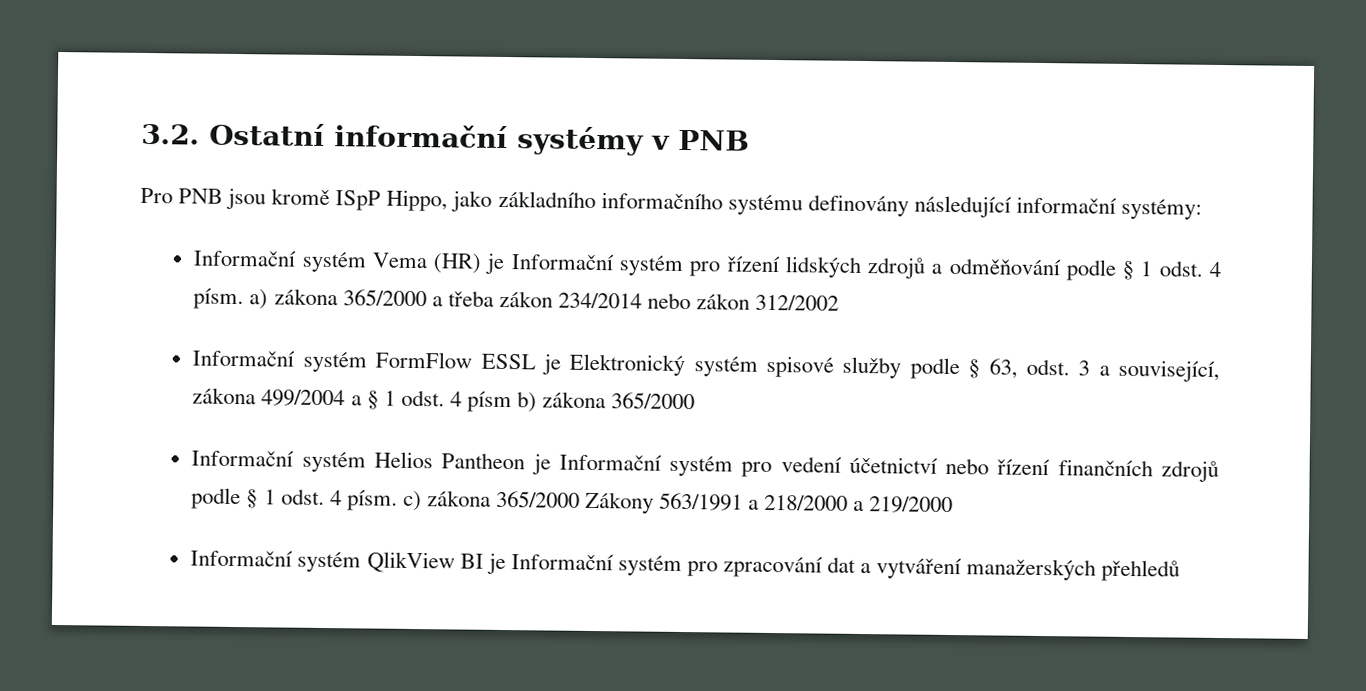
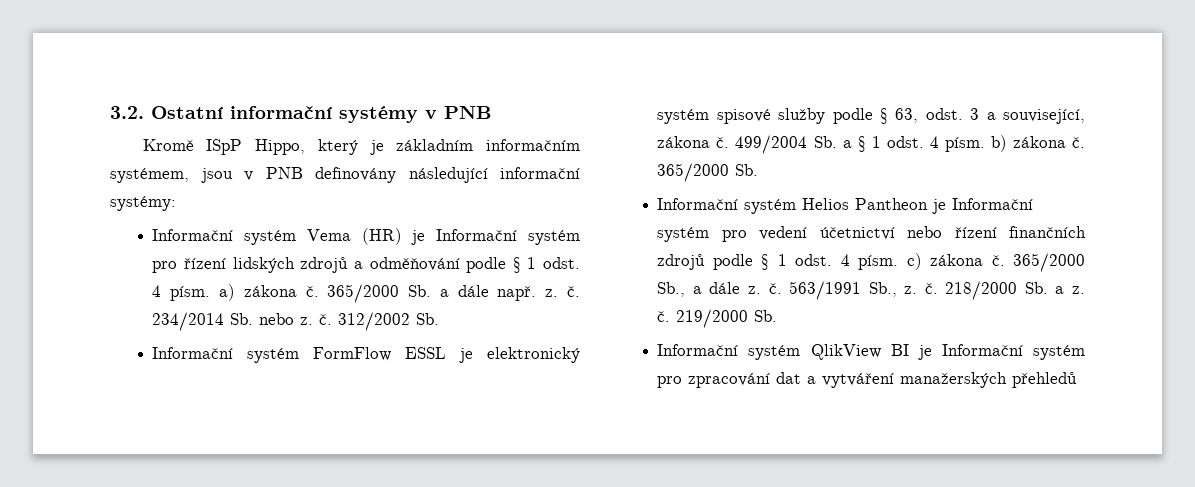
[140,187,803,216] Pro PNB jsou kromě ISpP Hippo, jako základního informačního systému -> [142,139,580,155] [110,167,303,183] Kromě ISpP Hippo, který je základním informačním systémem, jsou v PNB
[342,289,751,310] 365/2000 a třeba zákon 234/2014 nebo zákon -> [305,284,580,303] [152,312,333,331] č. 365/2000 Sb. a dále např. z. č. 234/2014 Sb. nebo z. č.
(840, 302) none -> [416,313,440,325] Sb.
[569,353,686,377] Elektronický -> [487,347,580,363] elektronický
[261,389,346,407] 499/2004 -> [716,135,837,154] č. 499/2004 Sb.
[466,390,512,413] písm -> [944,137,985,152] písm.
[611,392,696,410] 365/2000 -> [1072,137,1085,148] [657,163,759,182] č. 365/2000 Sb.
[496,490,865,514] 365/2000 Zákony 563/1991 a 218/2000 a -> [991,253,1085,272] [657,281,1085,300] [657,311,671,322] č. 365/2000 Sb., a dále z. č. 563/1991 Sb., z. č. 218/2000 Sb. a z. č.
(954, 505) none -> [754,310,778,322] Sb.

